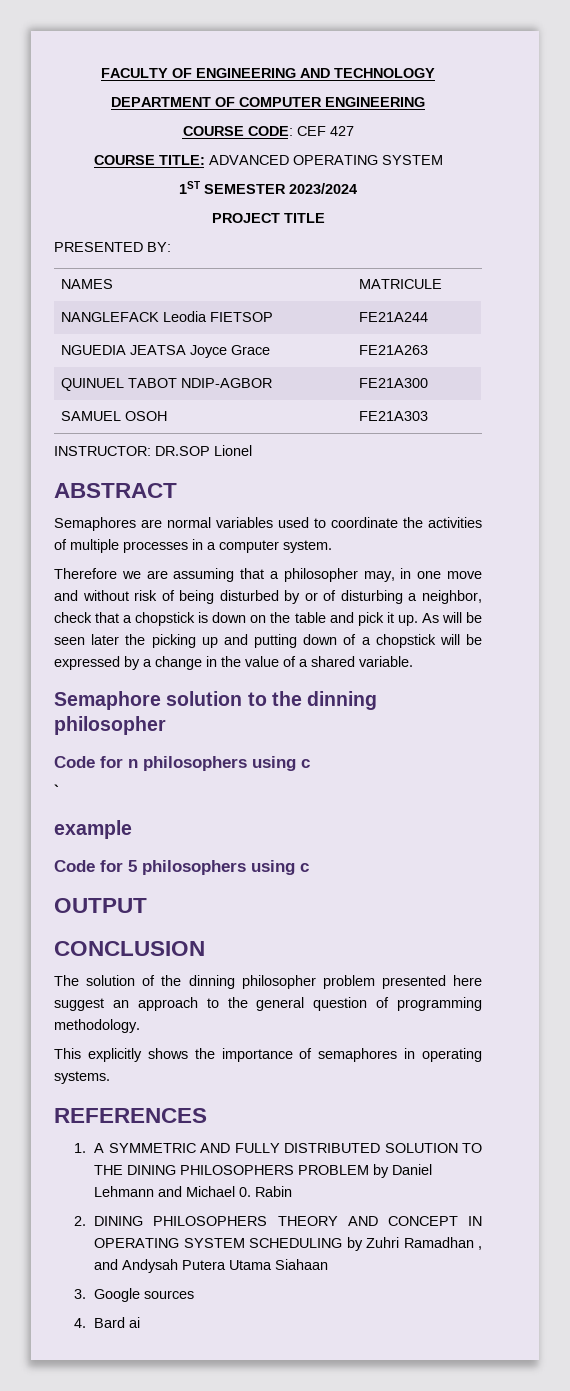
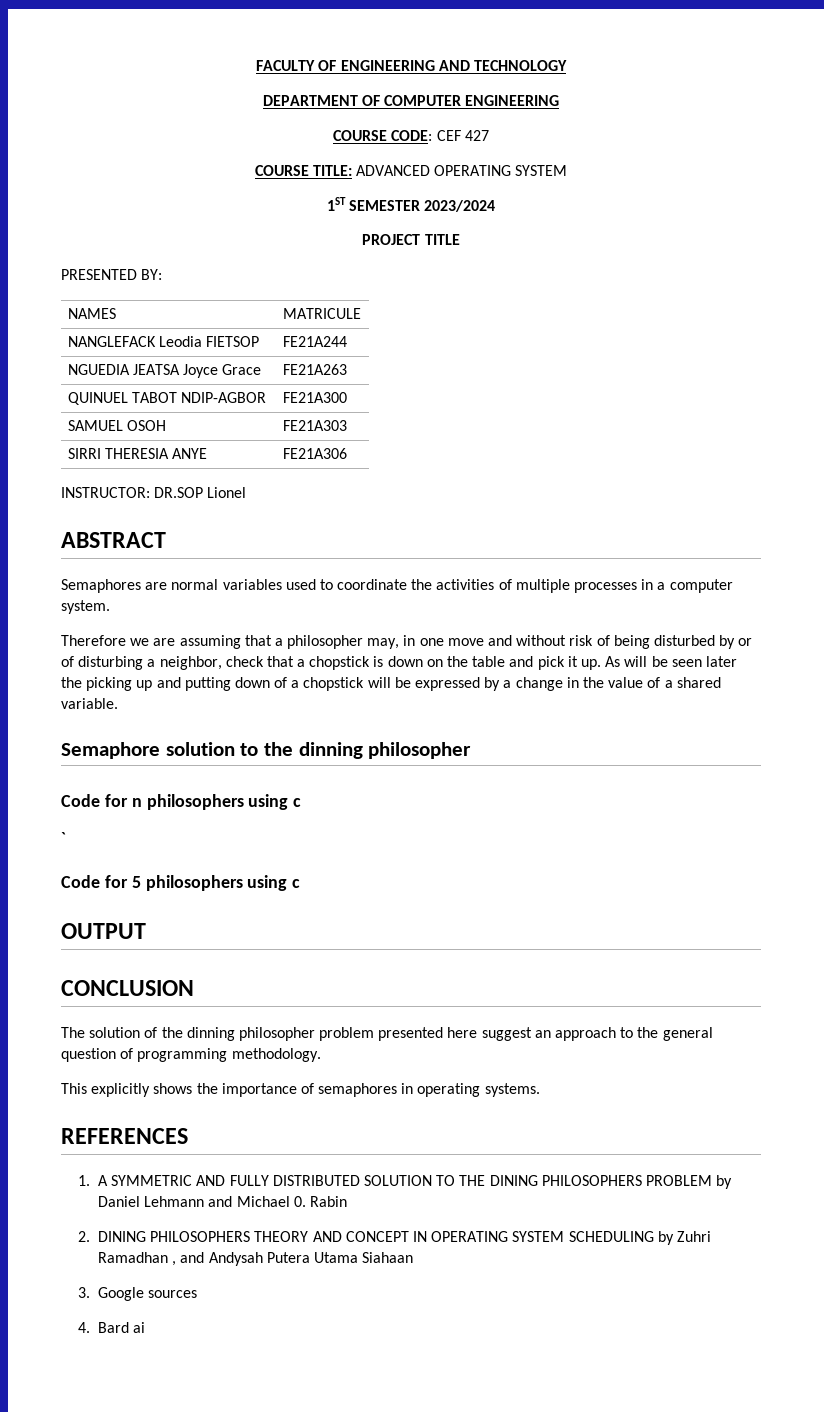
(429, 416) none -> [67,448,208,459] [282,448,347,459] // SIRRI THERESIA ANYE | FE21A306
[54,820,132,839] // example -> (66, 837) none

